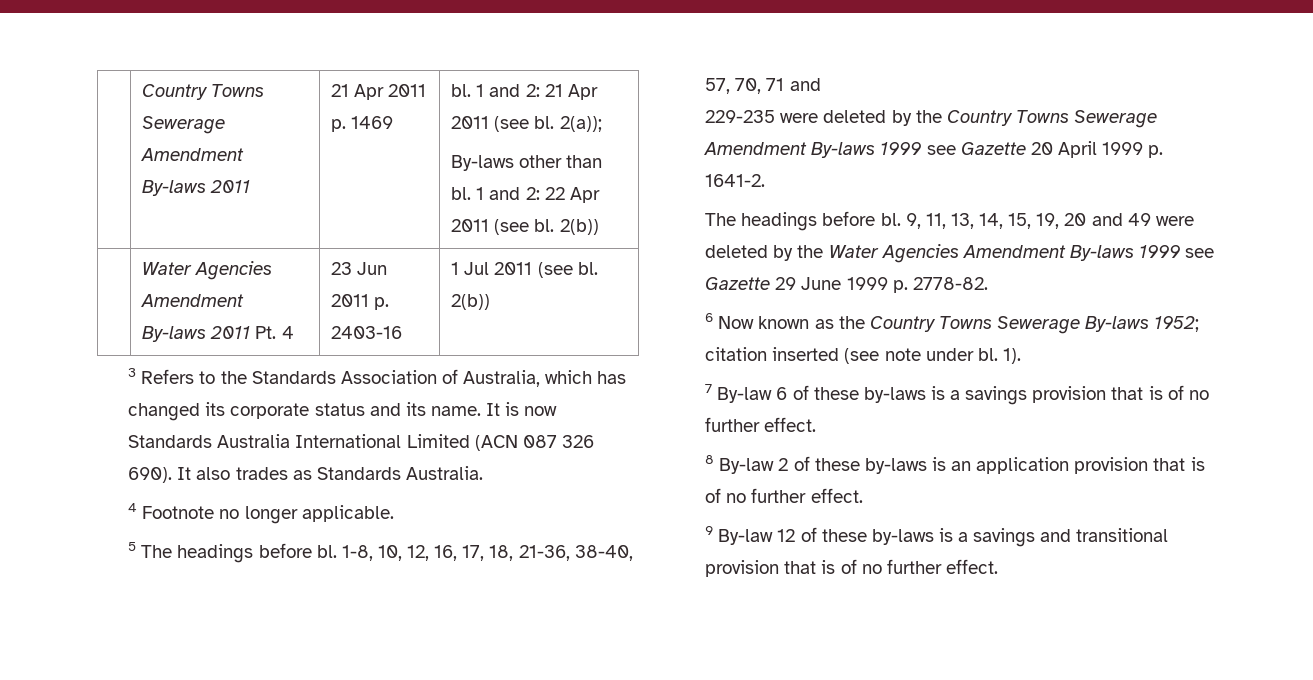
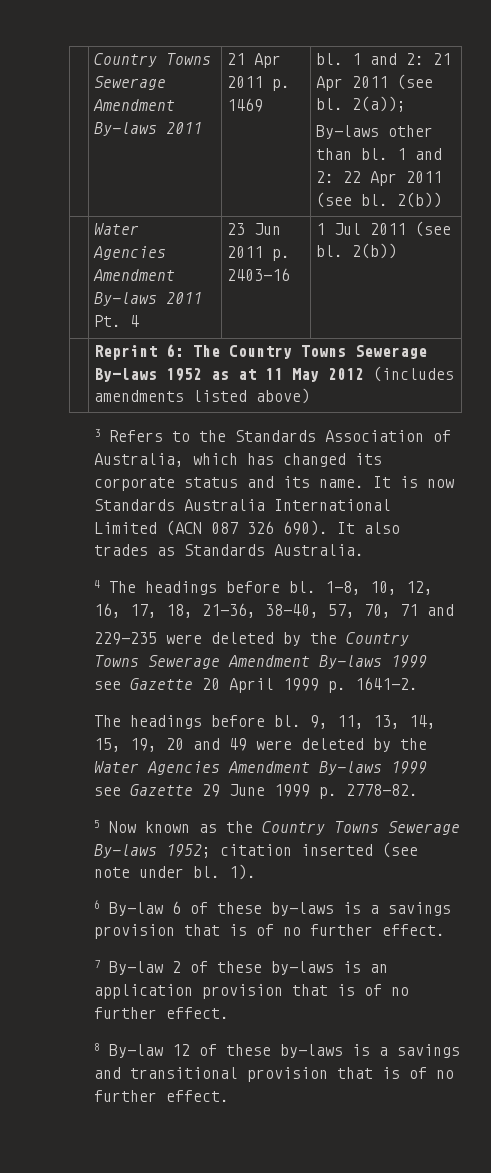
(491, 302) none -> [94,344,428,360] [94,366,455,382] [94,388,311,404] // | Reprint 6: The Country Towns Sewerage By-laws 1952 as at 11 May 2012 (includes amendments listed above)
[142,505,394,524] [128,542,137,551] Footnote no longer applicable. // 5 -> (100, 584) none
[705,313,714,322] 6 -> [93,820,100,828] 5
[705,384,713,393] 7 -> [93,900,100,909] 6
[705,455,715,464] 8 -> [93,960,100,968] 7
[705,526,714,535] 9 -> [93,1043,100,1051] 8

